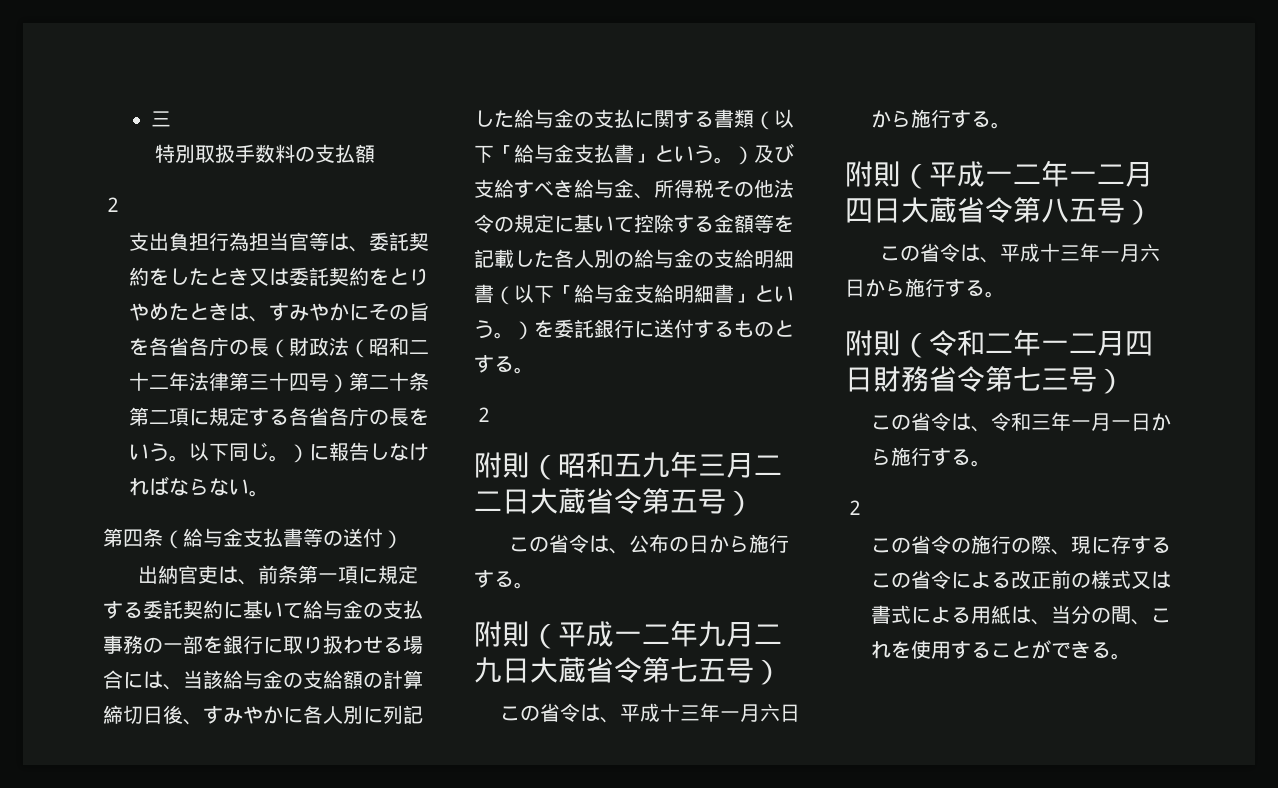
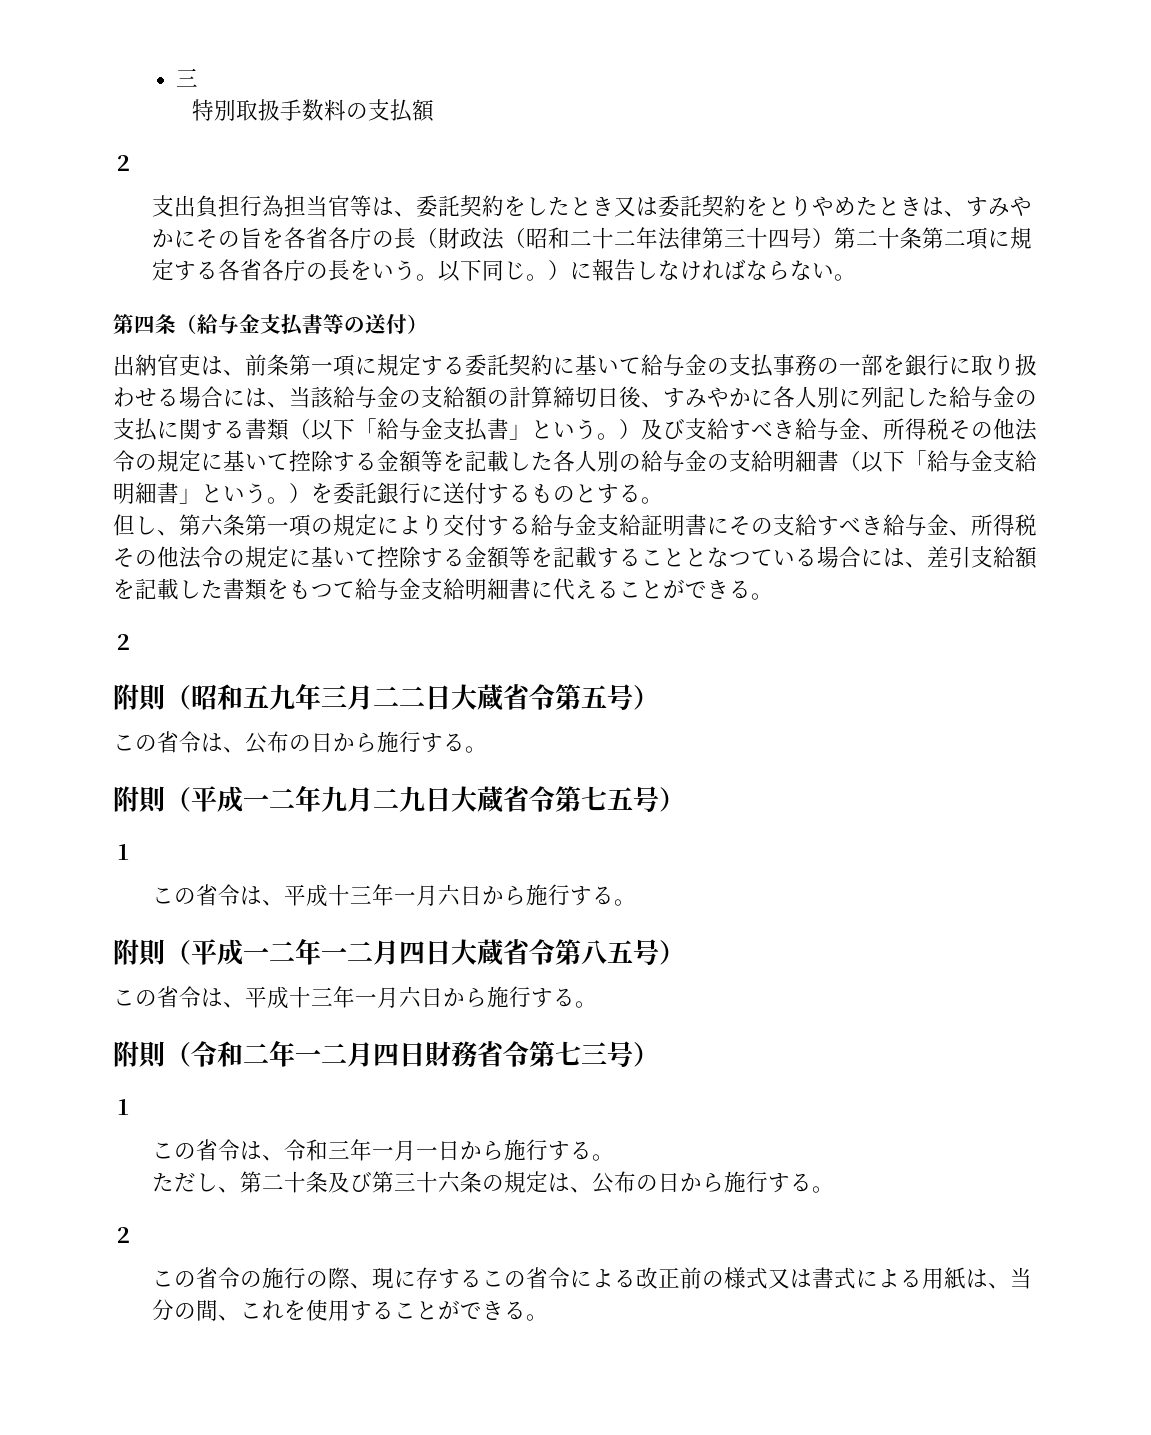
(534, 370) none -> [113,514,1037,537] [113,546,1037,569] [113,578,773,601] // 但し、第六条第一項の規定により交付する給与金支給証明書にその支給すべき給与金、所得税その他法令の規定に基いて控除する金額等を記載することとなつている場合には、差引支給額を記載した書類をもつて給与金支給明細書に代えることができる。
(782, 672) none -> [113,844,134,860] // １
(1125, 381) none -> [113,1099,134,1115] // １
(991, 463) none -> [152,1171,835,1194] // ただし、第二十条及び第三十六条の規定は、公布の日から施行する。

